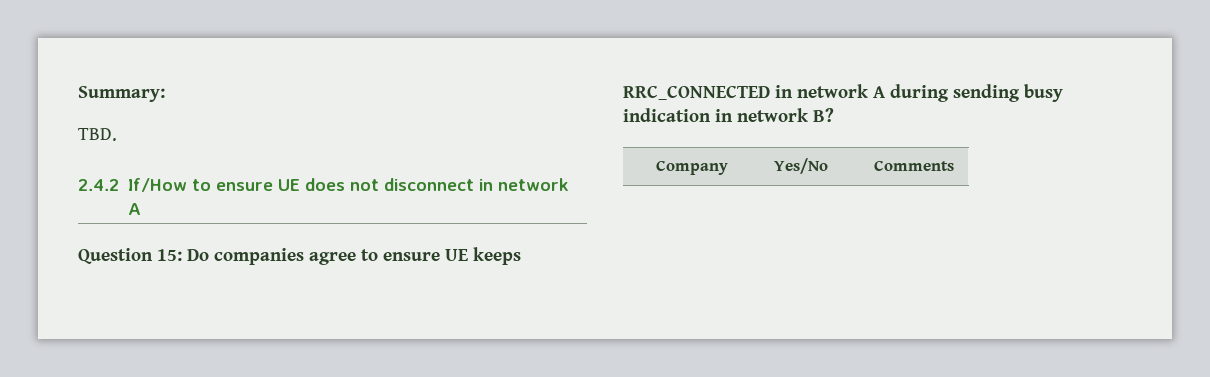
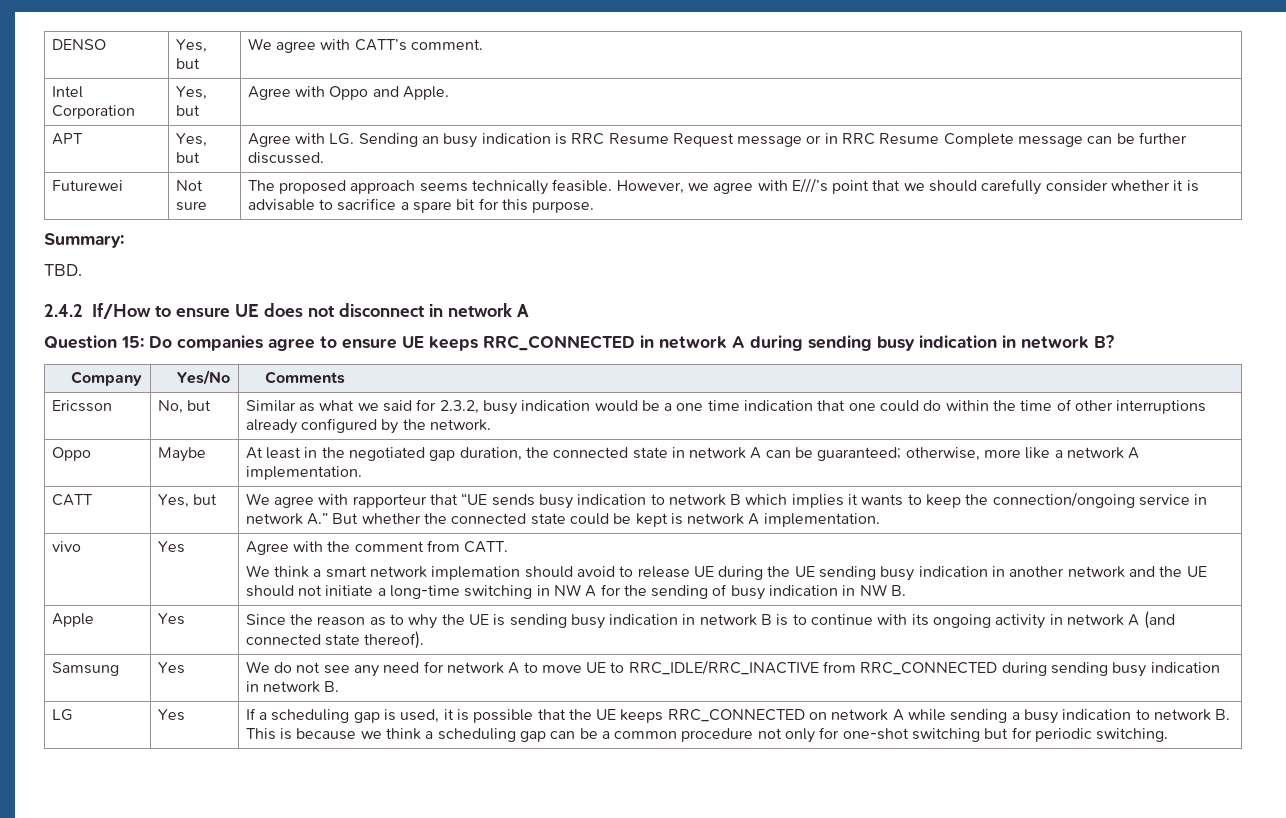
(78, 94) none -> [51,39,106,50] [175,39,207,53] [175,58,200,69] [247,38,483,53] [51,86,83,98] [51,105,135,119] [175,86,207,100] [175,105,200,116] [247,86,449,100] [51,133,83,145] [175,133,207,147] [175,152,200,163] [247,132,1188,148] [247,152,324,164] [51,180,123,191] [175,180,203,191] [175,201,207,211] [247,178,1199,195] [247,198,595,213] DENSO | Yes, but | We agree with CATT’s comment. // Intel Corporation | Yes, but | Agree with Oppo and Apple. // APT | Yes, but | Agree with LG. Sending an busy indication is RRC Resume Request message or in RRC Resume Complete message can be further discussed. // Futurewei | Not sure | The proposed approach seems technically feasible. However, we agree with E///’s point that we should carefully consider whether it is advisable to sacrifice a spare bit for this purpose. //
(954, 165) none -> [51,400,112,412] [157,400,211,414] [245,399,1207,415] [245,418,491,434] [51,447,91,461] [157,447,206,462] [245,447,1140,461] [245,466,362,480] [51,494,93,506] [157,494,217,508] [245,492,1208,509] [245,513,880,527] [51,541,81,552] [157,541,185,553] [245,540,509,555] [245,565,1207,581] [245,584,907,600] [51,613,94,627] [157,613,185,625] [245,611,1175,629] [245,631,425,649] [51,662,119,676] [157,662,185,674] [245,660,1220,677] [245,681,340,693] [51,709,73,721] [157,709,185,721] [245,708,1231,724] [245,727,1169,743] // Ericsson | No, but | Similar as what we said for 2.3.2, busy indication would be a one time indication that one could do within the time of other interruptions already configured by the network. // Oppo | Maybe | At least in the negotiated gap duration, the connected state in network A can be guaranteed; otherwise, more like a network A implementation. // CATT | Yes, but | We agree with rapporteur that “UE sends busy indication to network B which implies it wants to keep the connection/ongoing service in network A.” But whether the connected state could be kept is network A implementation. // vivo | Yes | Agree with the comment from CATT. // We think a smart network implemation should avoid to release UE during the UE sending busy indication in another network and the UE should not initiate a long-time switching in NW A for the sending of busy indication in NW B. // Apple | Yes | Since the reason as to why the UE is sending busy indication in network B is to continue with its ongoing activity in network A (and connected state thereof). // Samsung | Yes | We do not see any need for network A to move UE to RRC_IDLE/RRC_INACTIVE from RRC_CONNECTED during sending busy indication in network B. // LG | Yes | If a scheduling gap is used, it is possible that the UE keeps RRC_CONNECTED on network A while sending a busy indication to network B. This is because we think a scheduling gap can be a common procedure not only for one-shot switching but for periodic switching.

